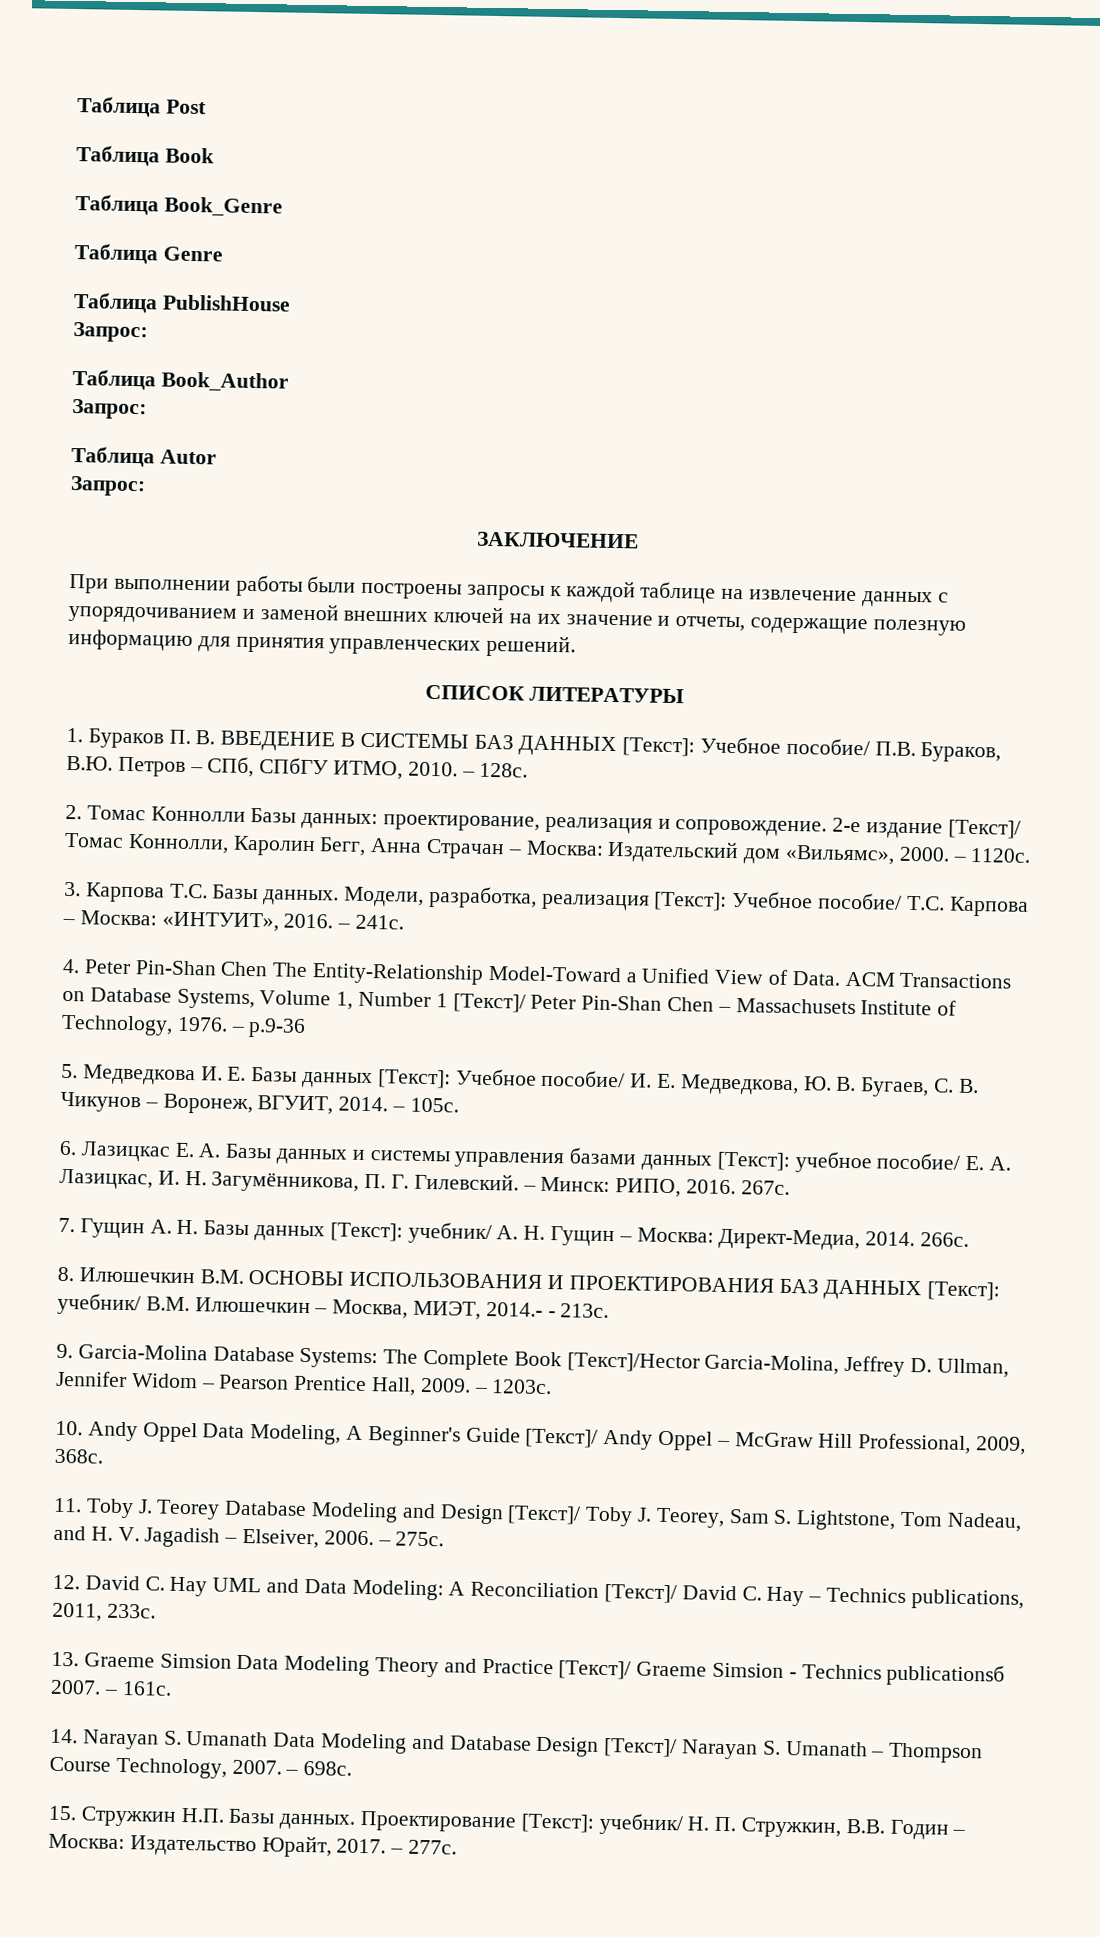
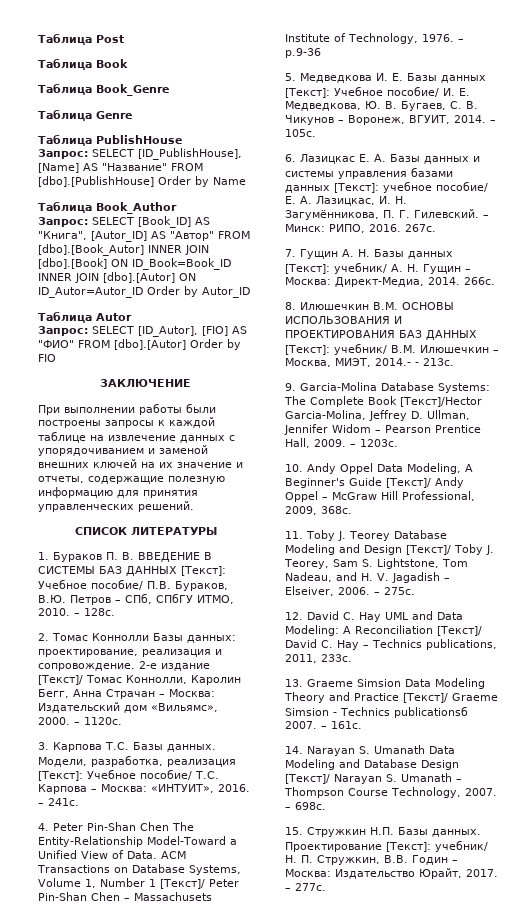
[72,369,289,393] [72,399,147,420] [71,445,217,468] [70,475,146,497] // Таблица Book_Author // Запрос: // Таблица Autor // Запрос: -> [92,148,242,160] [38,163,203,173] [38,176,246,187] [38,201,177,214] [38,216,210,228] [38,231,250,242] [38,244,209,256] [38,258,231,270] [38,272,196,283] [38,286,250,298] [38,311,132,323] [38,326,247,337] [38,339,241,350] [38,354,56,362] SELECT [ID_PublishHouse], [Name] AS "Название" FROM [dbo].[PublishHouse] Order by Name // Таблица Book_Author // Запрос: SELECT [Book_ID] AS "Книга", [Autor_ID] AS "Автор" FROM [dbo].[Book_Autor] INNER JOIN [dbo].[Book] ON ID_Book=Book_ID INNER JOIN [dbo].[Autor] ON ID_Autor=Autor_ID Order by Autor_ID // Таблица Autor // Запрос: SELECT [ID_Autor], [FIO] AS "ФИО" FROM [dbo].[Autor] Order by FIO

